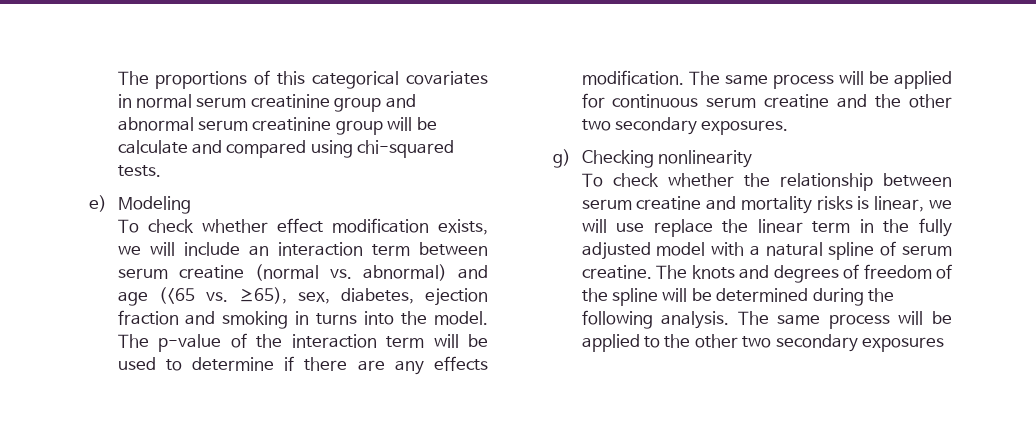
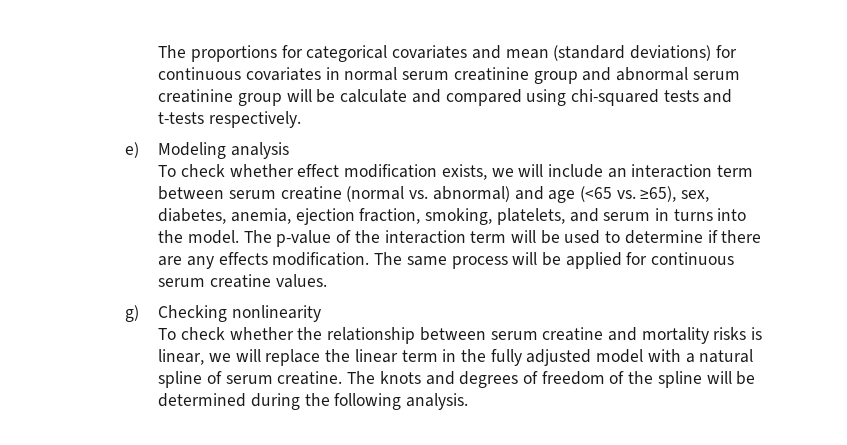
[254,70,400,89] of this categorical -> [281,45,737,62] [158,67,242,80] for categorical covariates and mean (standard deviations) for continuous
[117,165,161,177] tests. -> [663,89,733,103] [158,111,301,128] tests and t-tests respectively.
(191, 205) none -> [230,142,289,159] analysis
[425,288,488,306] [117,310,289,329] ejection fraction and smoking -> [230,208,651,225] anemia, ejection fraction, smoking, platelets, and serum
[837,94,952,108] [581,117,789,135] and the other two secondary exposures. -> [275,274,327,288] values.
[616,223,645,232] use -> (261, 355) none
[737,311,952,329] [581,334,945,352] The same process will be applied to the other two secondary exposures -> (469, 401) none

